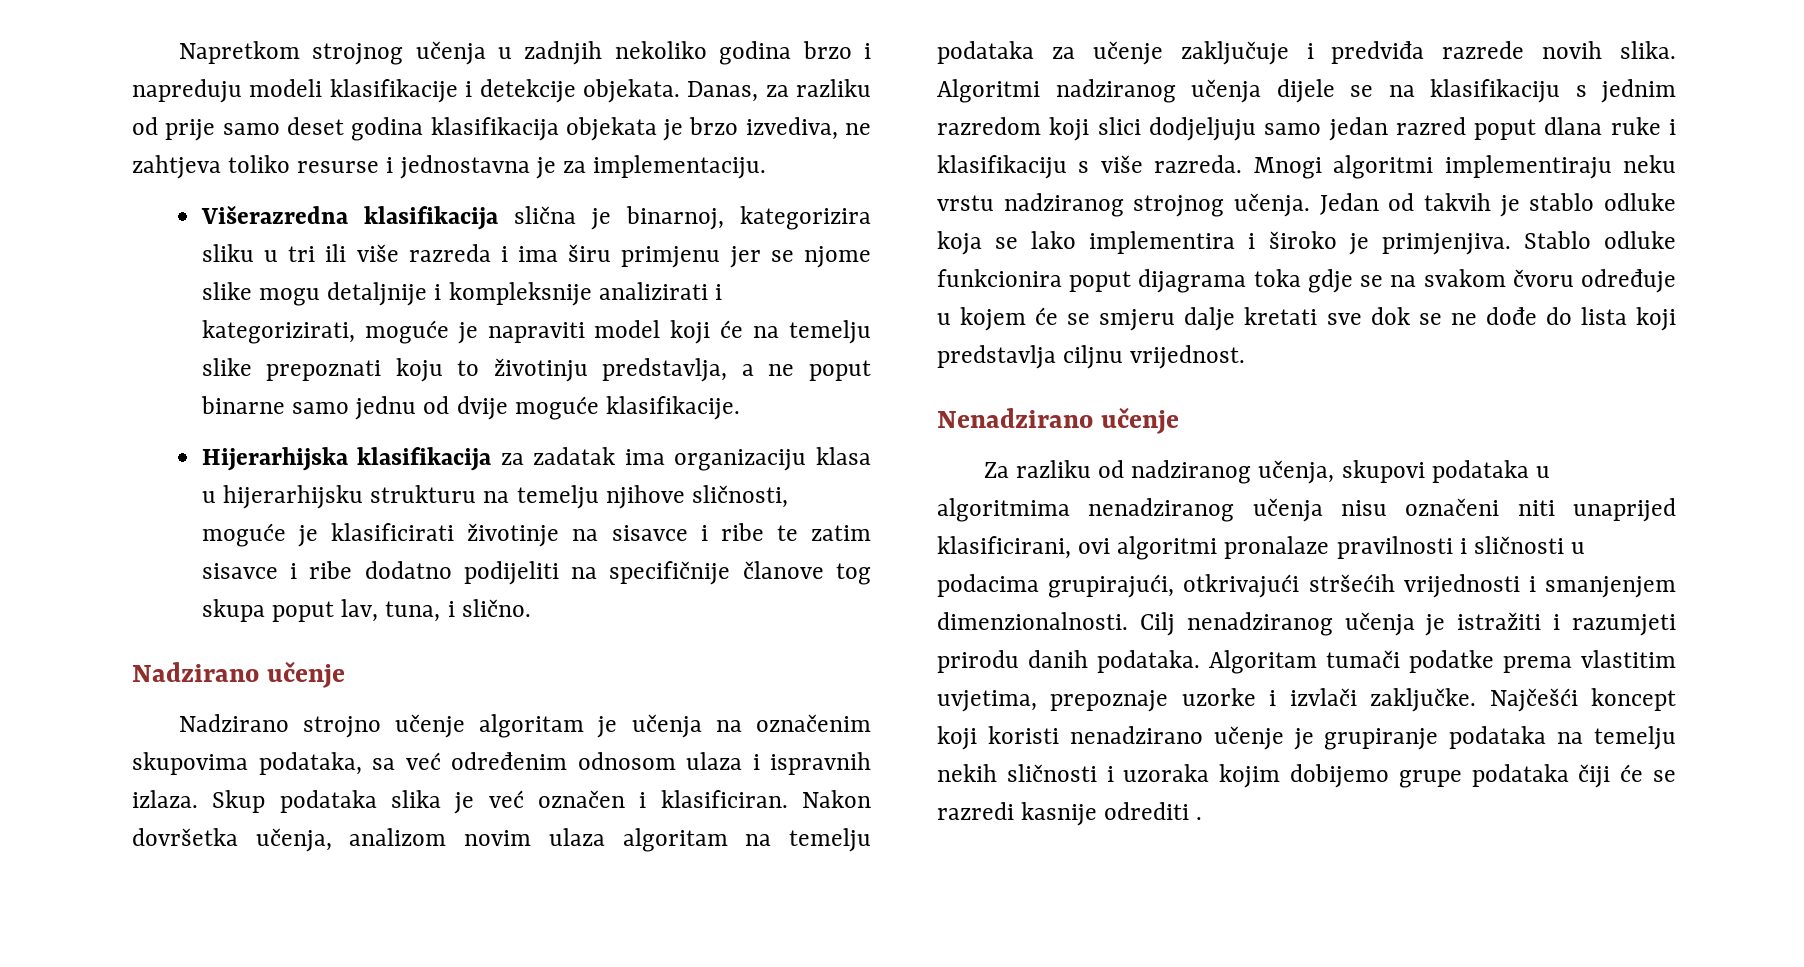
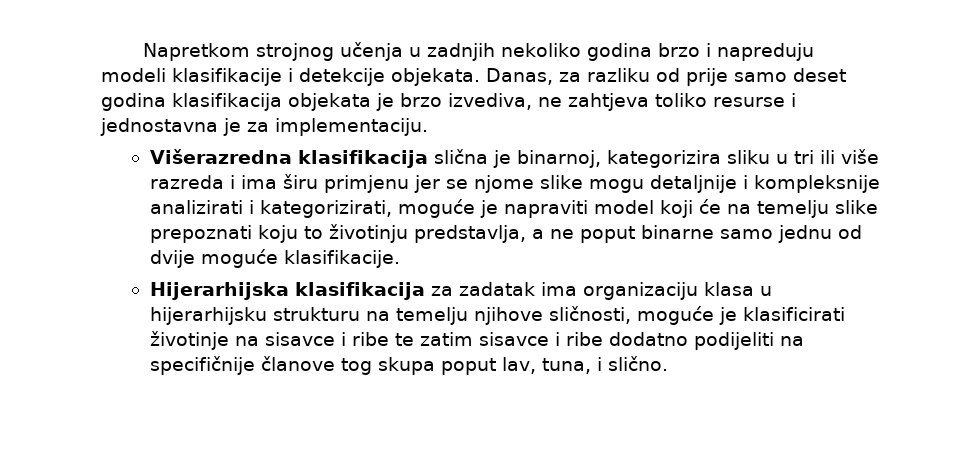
[132,661,345,688] [178,714,871,738] [132,752,871,775] [132,790,871,814] [132,828,871,852] [937,41,1676,65] [937,79,1676,103] [937,117,1676,141] [937,155,1676,179] [937,193,1676,217] [937,231,1676,255] [937,269,1676,293] [937,307,1676,331] [937,345,1246,369] [937,407,1179,434] [983,460,1550,484] [937,498,1676,522] [937,536,1586,560] [937,574,1676,598] [937,612,1676,636] [937,650,1676,674] [937,688,1676,712] [937,726,1676,750] [937,764,1676,788] [937,802,1203,826] // Nadzirano učenje // Nadzirano strojno učenje algoritam je učenja na označenim skupovima podataka, sa već određenim odnosom ulaza i ispravnih izlaza. Skup podataka slika je već označen i klasificiran. Nakon dovršetka učenja, analizom novim ulaza algoritam na temelju podataka za učenje zaključuje i predviđa razrede novih slika. Algoritmi nadziranog učenja dijele se na klasifikaciju s jednim razredom koji slici dodjeljuju samo jedan razred poput dlana ruke i klasifikaciju s više razreda. Mnogi algoritmi implementiraju neku vrstu nadziranog strojnog učenja. Jedan od takvih je stablo odluke koja se lako implementira i široko je primjenjiva. Stablo odluke funkcionira poput dijagrama toka gdje se na svakom čvoru određuje u kojem će se smjeru dalje kretati sve dok se ne dođe do lista koji predstavlja ciljnu vrijednost. // Nenadzirano učenje // Za razliku od nadziranog učenja, skupovi podataka u algoritmima nenadziranog učenja nisu označeni niti unaprijed klasificirani, ovi algoritmi pronalaze pravilnosti i sličnosti u podacima grupirajući, otkrivajući stršećih vrijednosti i smanjenjem dimenzionalnosti. Cilj nenadziranog učenja je istražiti i razumjeti prirodu danih podataka. Algoritam tumači podatke prema vlastitim uvjetima, prepoznaje uzorke i izvlači zaključke. Najčešći koncept koji koristi nenadzirano učenje je grupiranje podataka na temelju nekih sličnosti i uzoraka kojim dobijemo grupe podataka čiji će se razredi kasnije odrediti . -> (668, 363) none

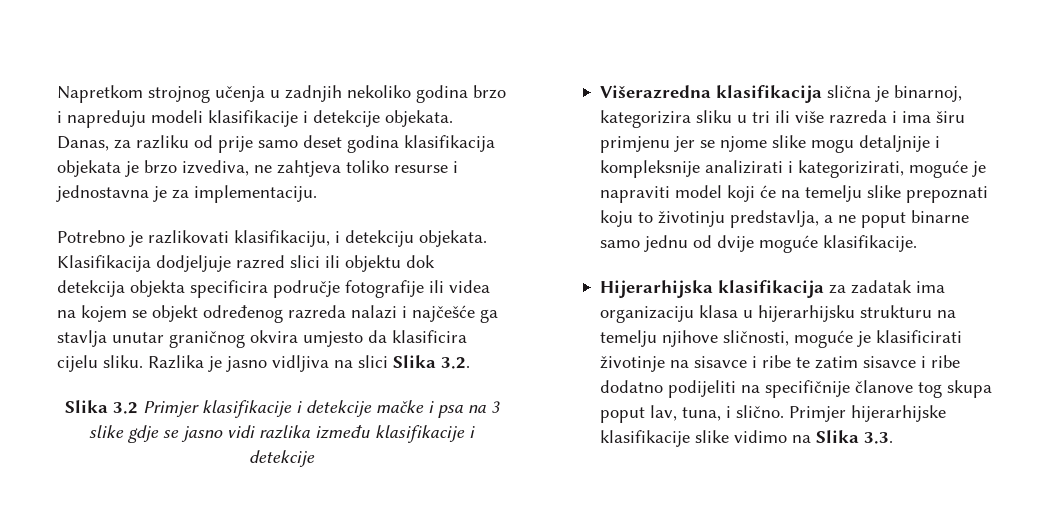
(428, 127) none -> [57,230,487,247] [57,255,435,272] [57,280,490,298] [57,305,498,323] [57,330,467,348] [57,355,470,372] [64,400,500,418] [89,425,475,443] [249,450,315,467] // Potrebno je razlikovati klasifikaciju, i detekciju objekata. Klasifikacija dodjeljuje razred slici ili objektu dok detekcija objekta specificira područje fotografije ili videa na kojem se objekt određenog razreda nalazi i najčešće ga stavlja unutar graničnog okvira umjesto da klasificira cijelu sliku. Razlika je jasno vidljiva na slici Slika 3.2. // Slika 3.2 Primjer klasifikacije i detekcije mačke i psa na 3 slike gdje se jasno vidi razlika između klasifikacije i detekcije
(668, 363) none -> [788,405,946,422] [599,430,893,447] Primjer hijerarhijske klasifikacije slike vidimo na Slika 3.3.

